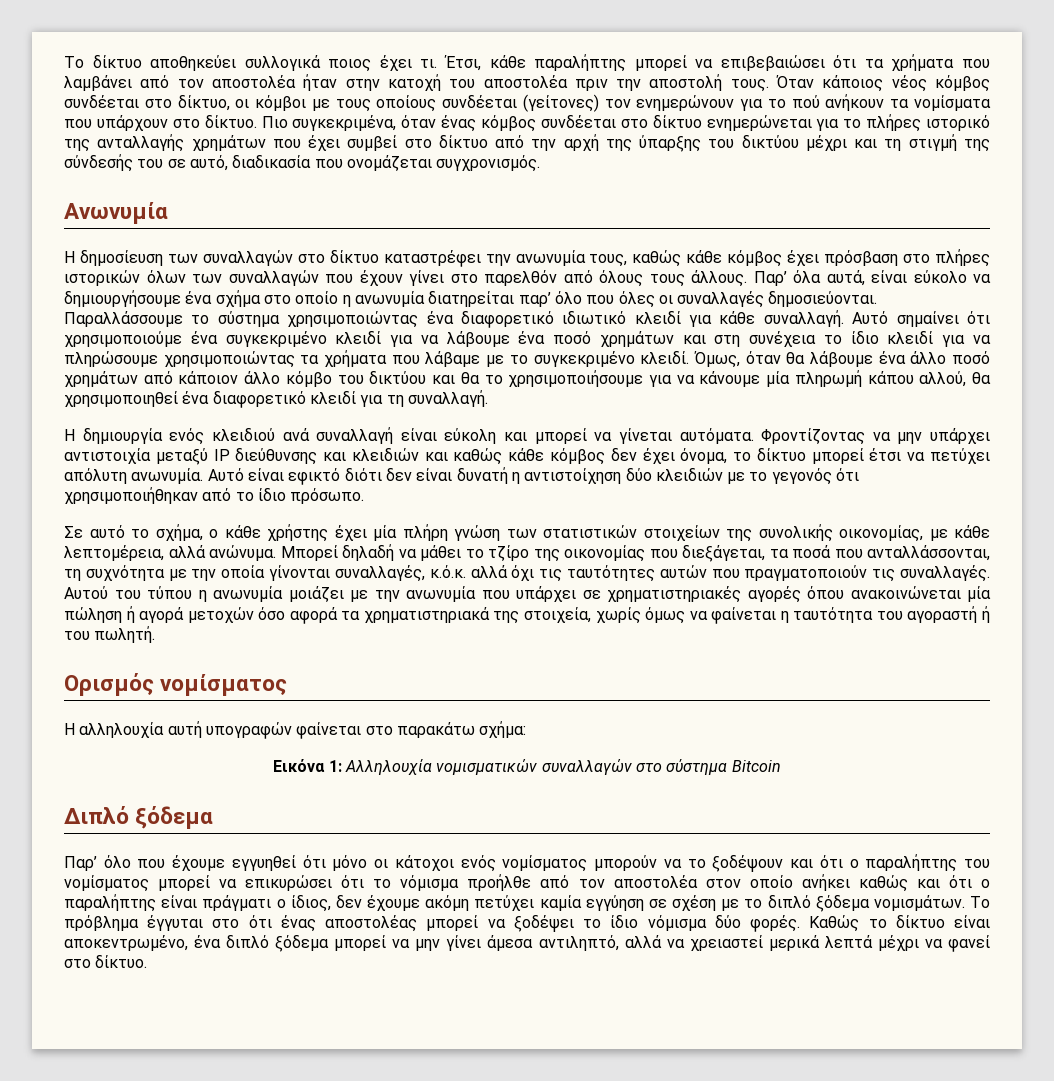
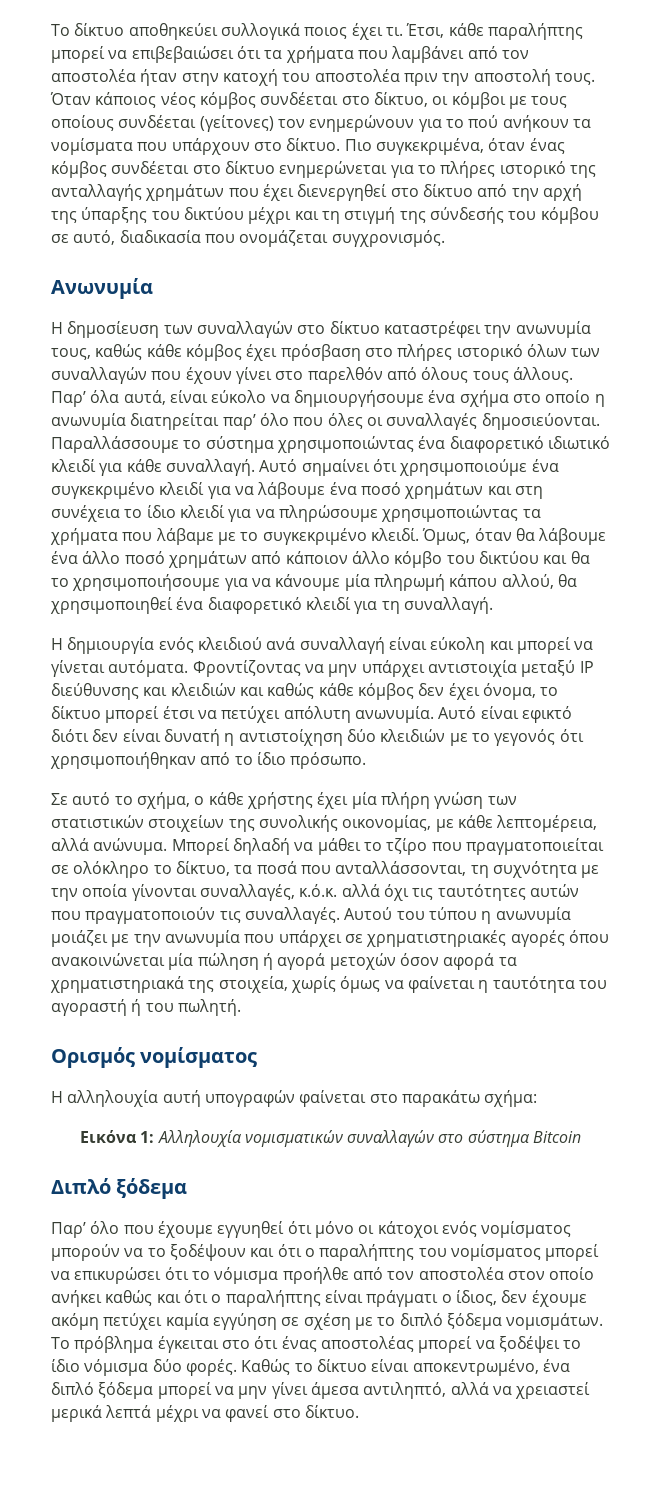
[347,135,398,151] συμβεί -> [297,184,388,201] διενεργηθεί
(164, 163) none -> [540,207,599,224] κόμβου
[64,270,140,286] ιστορικών -> [456,344,523,361] ιστορικό
[533,544,765,562] της οικονομίας που διεξάγεται, -> [431,838,604,855] [51,861,230,878] που πραγματοποιείται σε ολόκληρο το δίκτυο,
[258,607,286,620] όσο -> [399,953,439,966] όσον
[147,915,204,931] έγγυται -> [157,1336,219,1353] έγκειται

